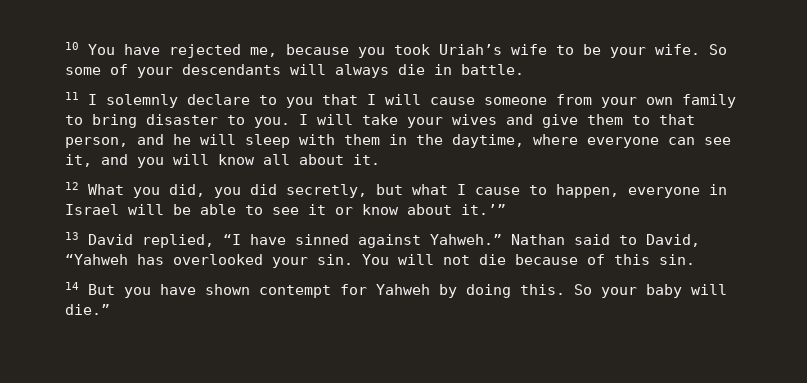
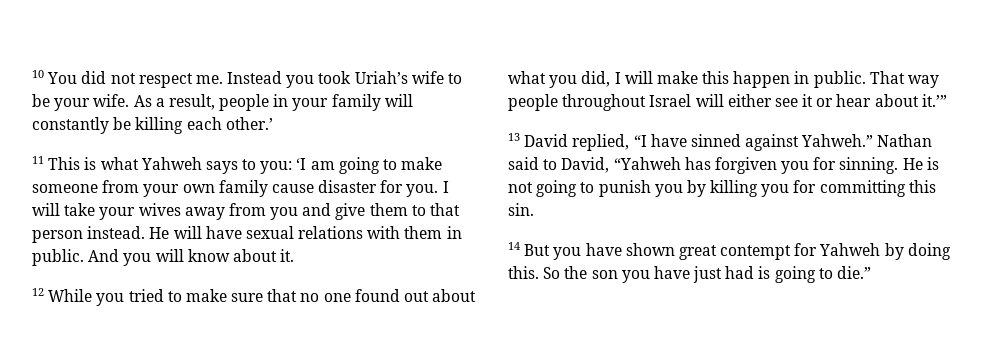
[124,44,349,58] have rejected me, because -> [81,71,283,88] did not respect me. Instead
[709,44,727,55] [65,64,524,78] [65,92,475,108] So some of your descendants will always die in battle. // 11 I solemnly declare to you that I will cause -> [133,94,413,111] [32,117,273,134] [32,156,443,174] As a result, people in your family will constantly be killing each other.’ // 11 This is what Yahweh says to you: ‘I am going to make
[65,114,245,128] to bring disaster to -> [271,180,404,193] cause disaster for
(497, 119) none -> [184,203,299,220] away from you
[65,134,731,148] [65,154,128,167] person, and he will sleep with them in the daytime, where everyone can see it, and -> [32,226,462,243] [32,249,120,266] person instead. He will have sexual relations with them in public. And
[263,154,290,165] all -> (230, 255) none
[88,184,727,198] [65,204,263,215] What you did, you did secretly, but what I cause to happen, everyone in Israel will be able to -> [48,289,477,306] [508,71,940,88] [508,94,772,111] While you tried to make sure that no one found out about what you did, I will make this happen in public. That way people throughout Israel will either
[362,204,399,215] know -> [836,94,872,107] hear
[173,254,605,268] overlooked your sin. You will not die because of -> [714,157,939,174] [508,180,906,197] forgiven you for sinning. He is not going to punish you by killing you for committing
(250, 289) none -> [678,245,717,260] great
[601,284,727,298] your baby will -> [564,266,833,283] the son you have just had is going to

